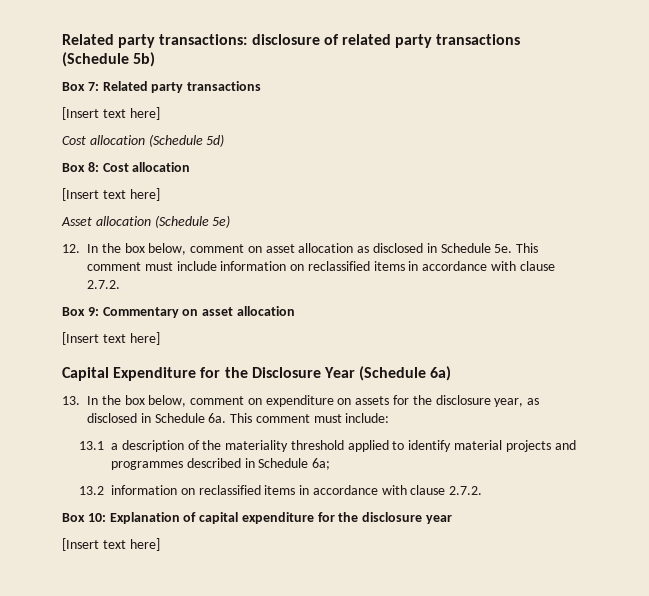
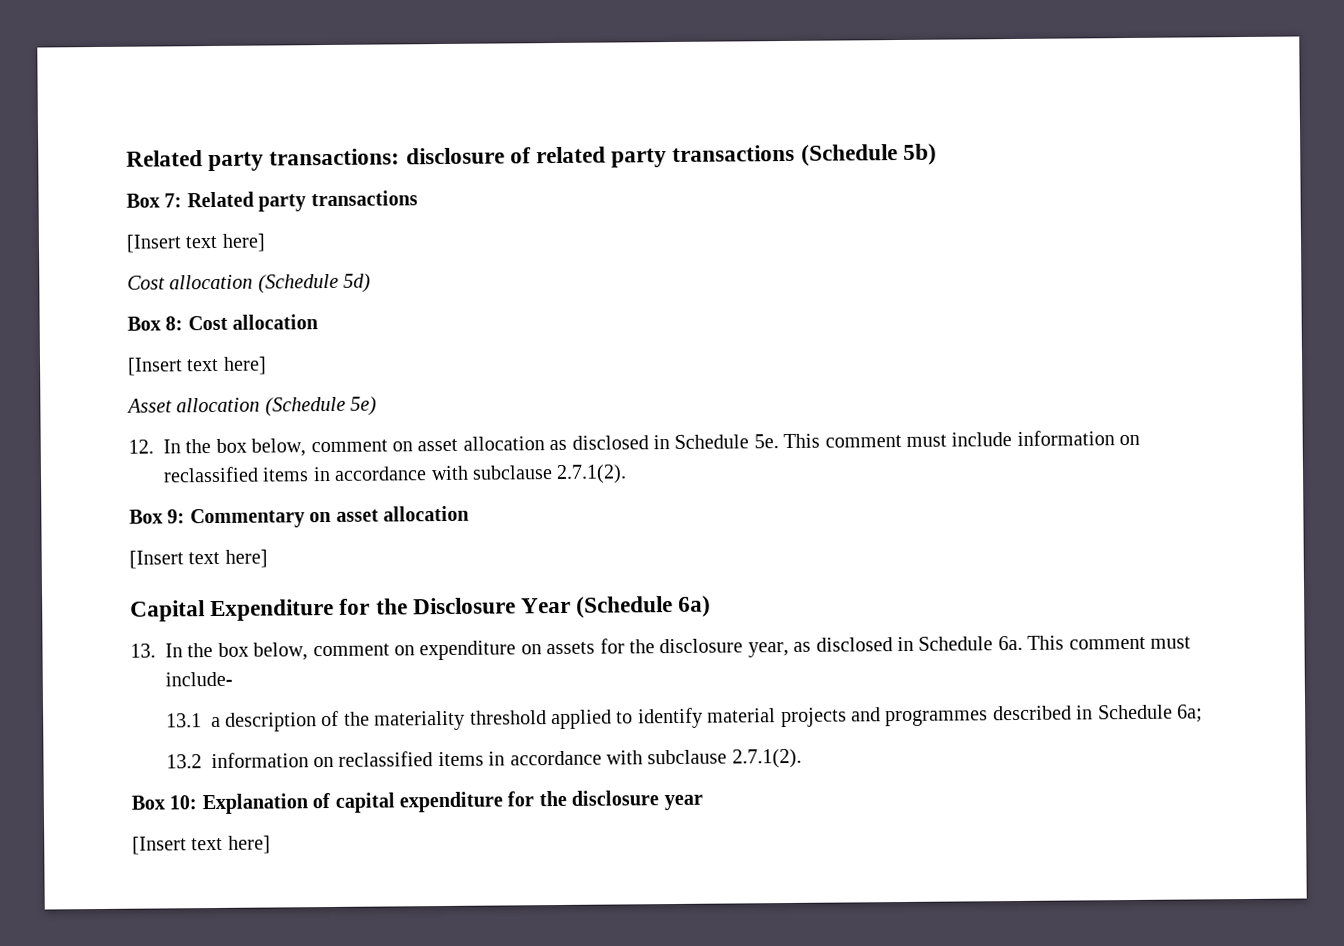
[519,261,555,271] [87,280,120,289] clause 2.7.2. -> [472,464,628,485] subclause 2.7.1(2).
[345,413,390,423] include: -> [165,671,233,687] include-
[410,485,483,495] clause 2.7.2. -> [647,748,802,769] subclause 2.7.1(2).

